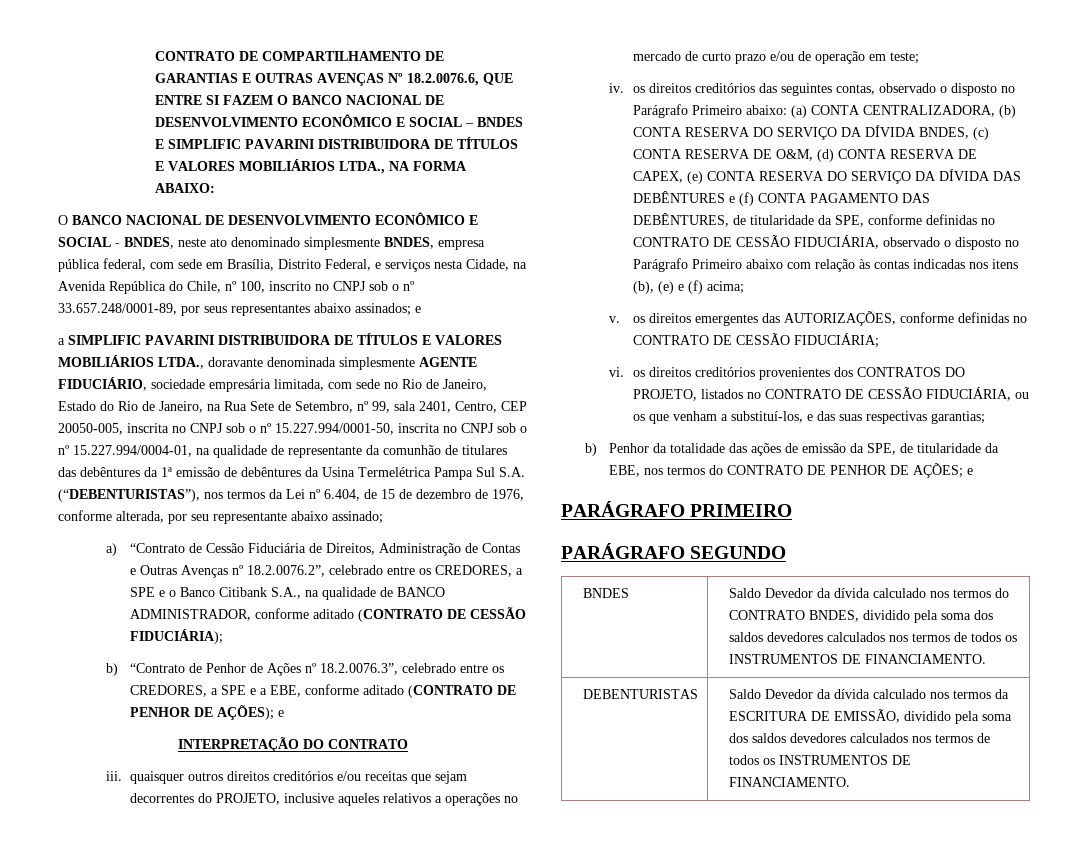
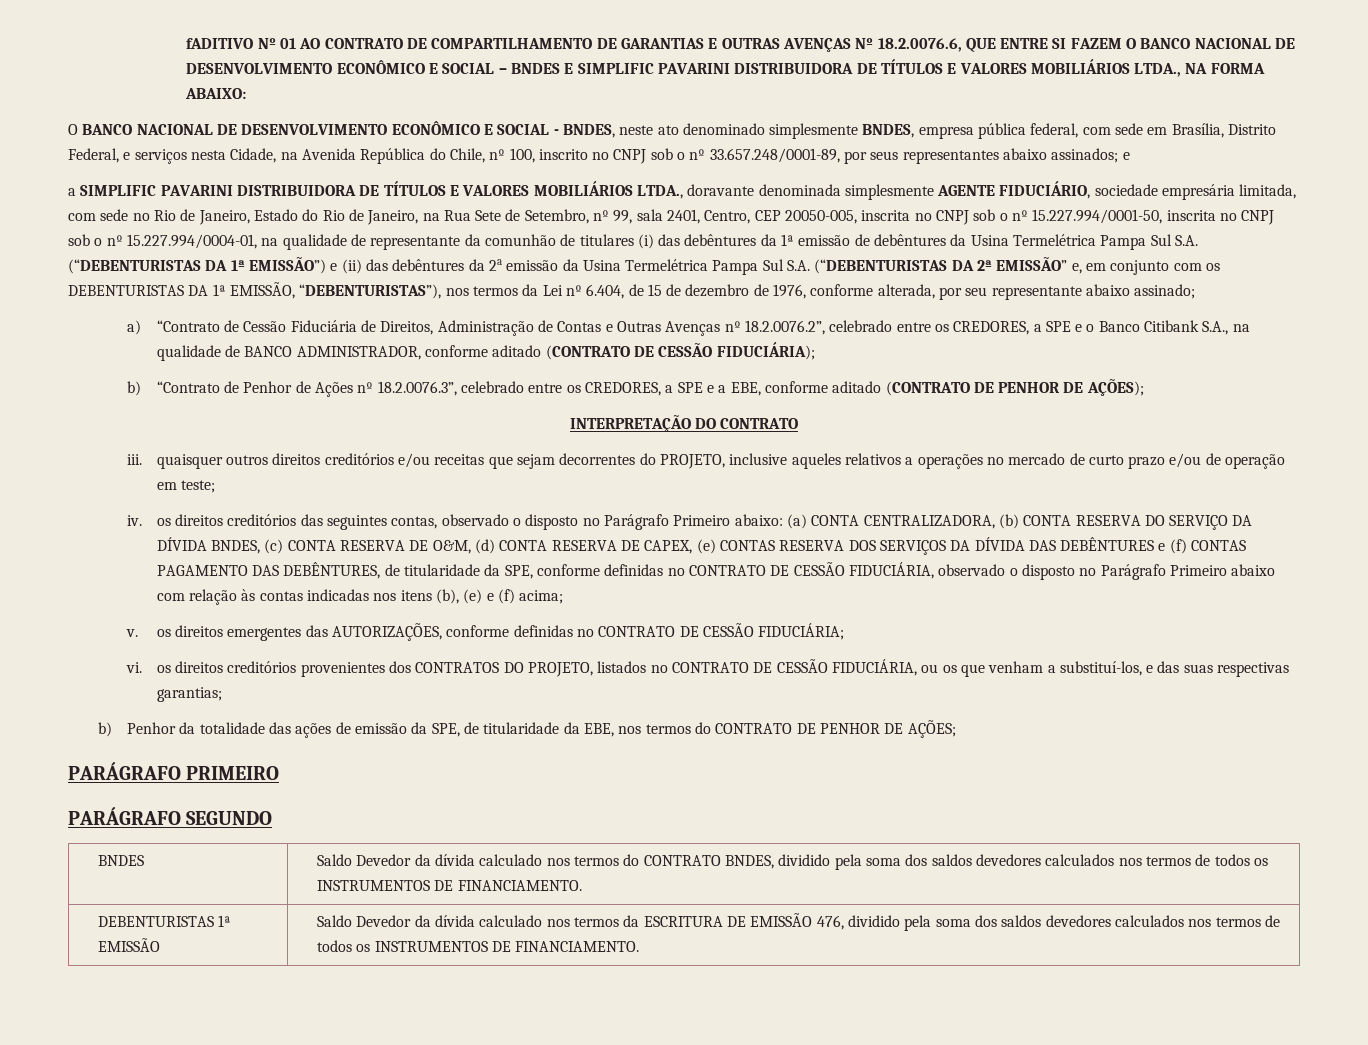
(154, 56) none -> [186,38,321,49] fADITIVO Nº 01 AO
(507, 450) none -> [637,234,654,249] (i)
[58,489,200,502] (“DEBENTURISTAS”), -> [68,257,1221,275] [68,282,442,299] (“DEBENTURISTAS DA 1ª EMISSÃO”) e (ii) das debêntures da 2a emissão da Usina Termelétrica Pampa Sul S.A. (“DEBENTURISTAS DA 2ª EMISSÃO” e, em conjunto com os DEBENTURISTAS DA 1ª EMISSÃO, “DEBENTURISTAS”),
[278,710,285,717] e -> (1144, 387) none
[707,171,912,184] CONTA RESERVA DO SERVIÇO -> [719,540,946,555] CONTAS RESERVA DOS SERVIÇOS
[758,193,808,203] CONTA -> [1191,540,1247,551] CONTAS
[967,468,974,475] e -> (956, 729) none
(699, 694) none -> [218,915,232,927] [98,938,161,952] 1ª EMISSÃO
[834,709,901,723] EMISSÃO, -> [750,913,844,930] EMISSÃO 476,

